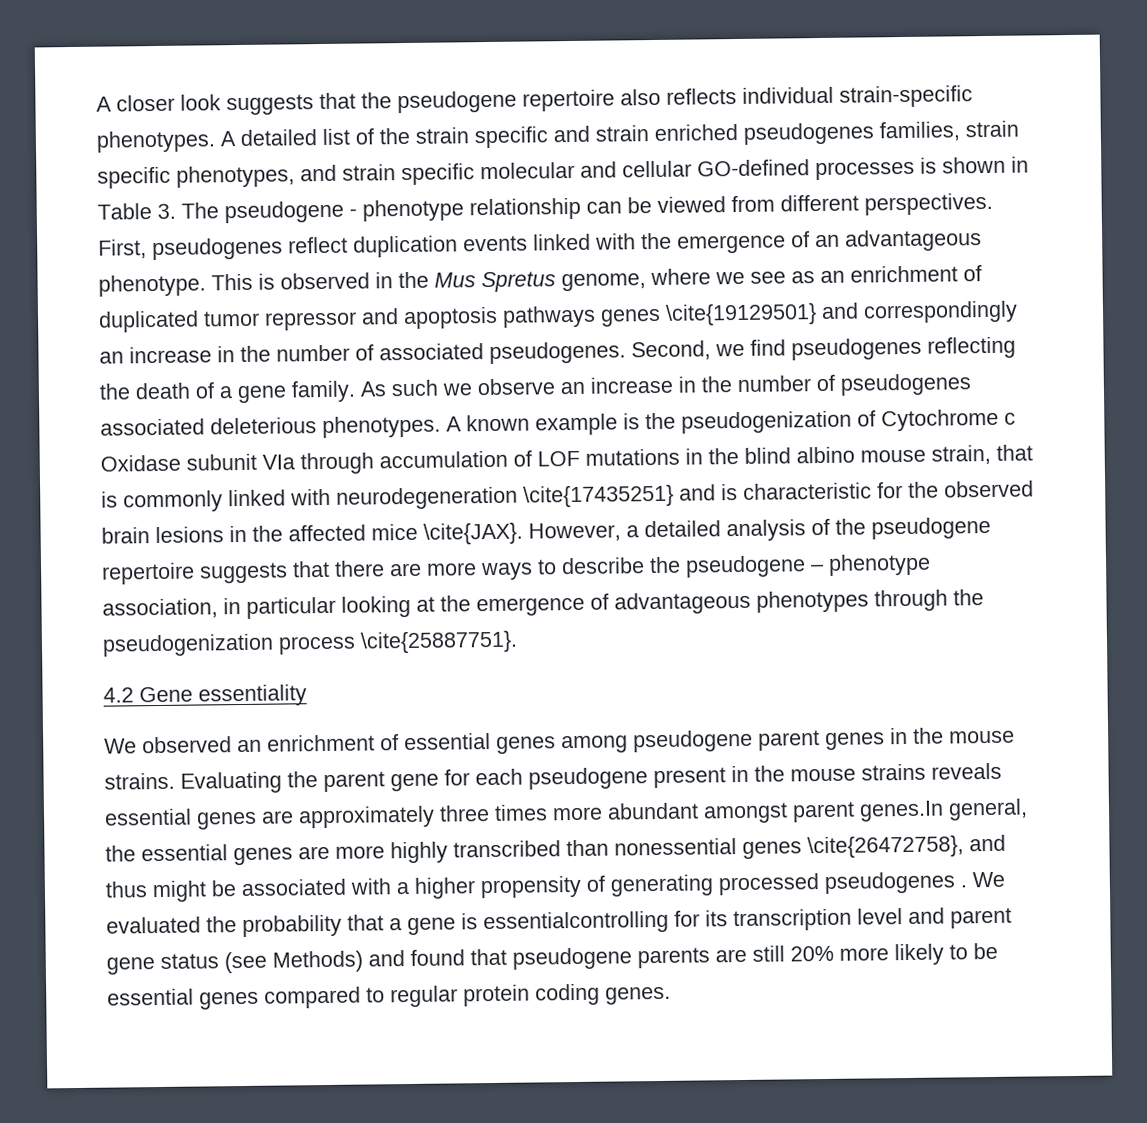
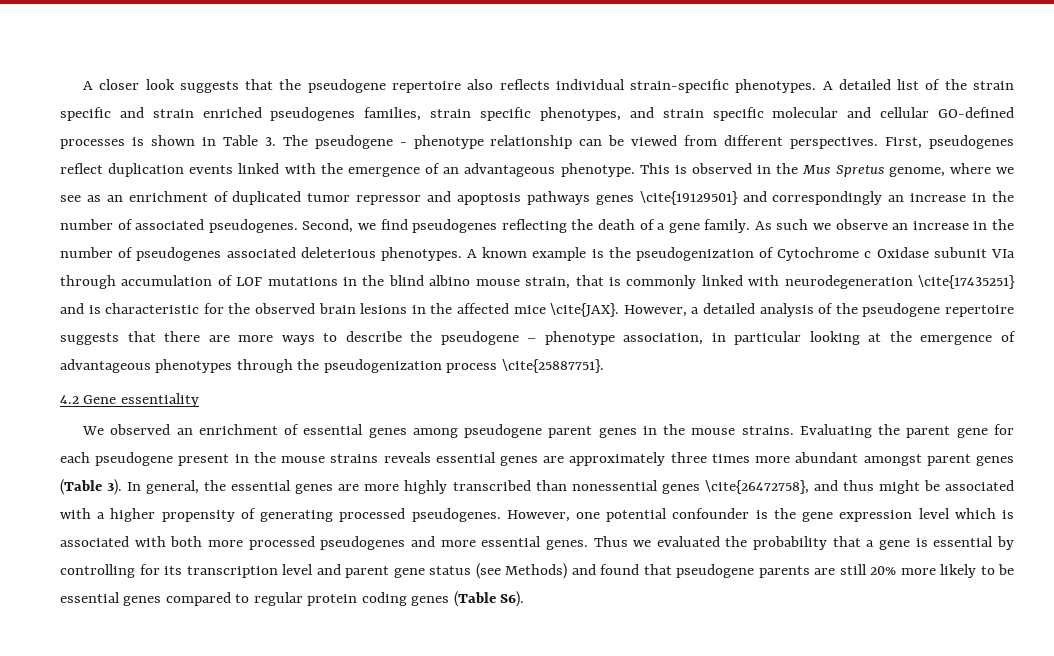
[859,800,944,822] genes.In -> [975,456,1014,466] [60,479,142,495] genes (Table 3). In
[824,871,1005,894] pseudogenes . We -> [411,508,1014,522] [60,536,652,550] pseudogenes. However, one potential confounder is the gene expression level which is associated with both more processed pseudogenes and more essential genes. Thus we
[483,910,669,935] essentialcontrolling -> [933,536,1014,550] [60,564,135,578] essential by controlling
[605,986,671,1005] genes. -> [411,591,525,607] genes (Table S6).

